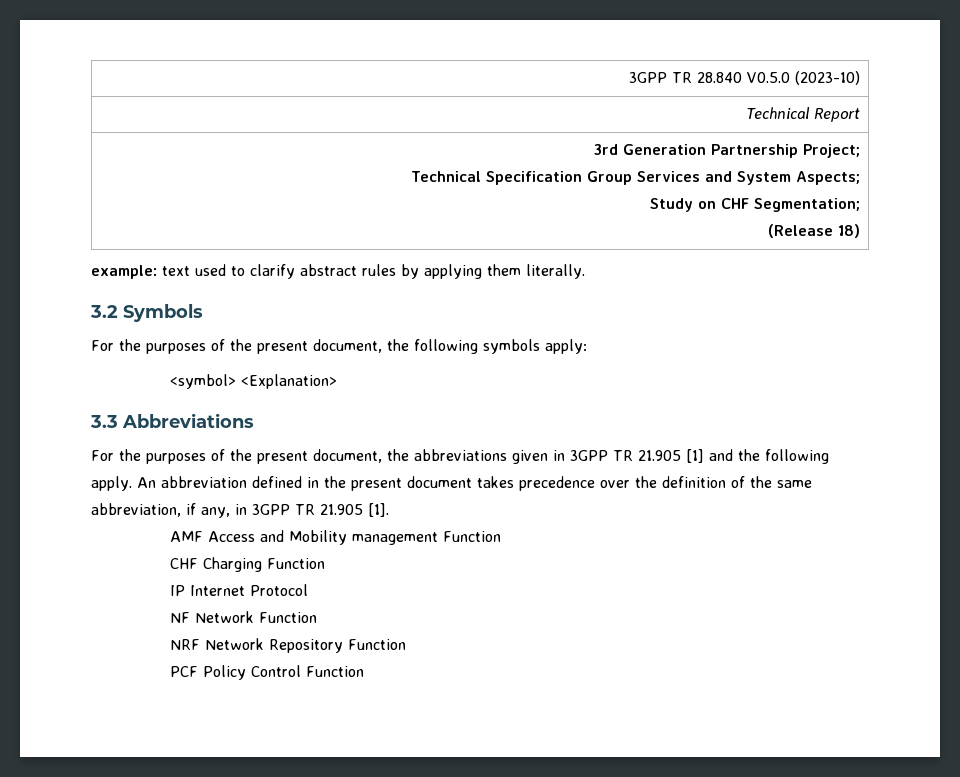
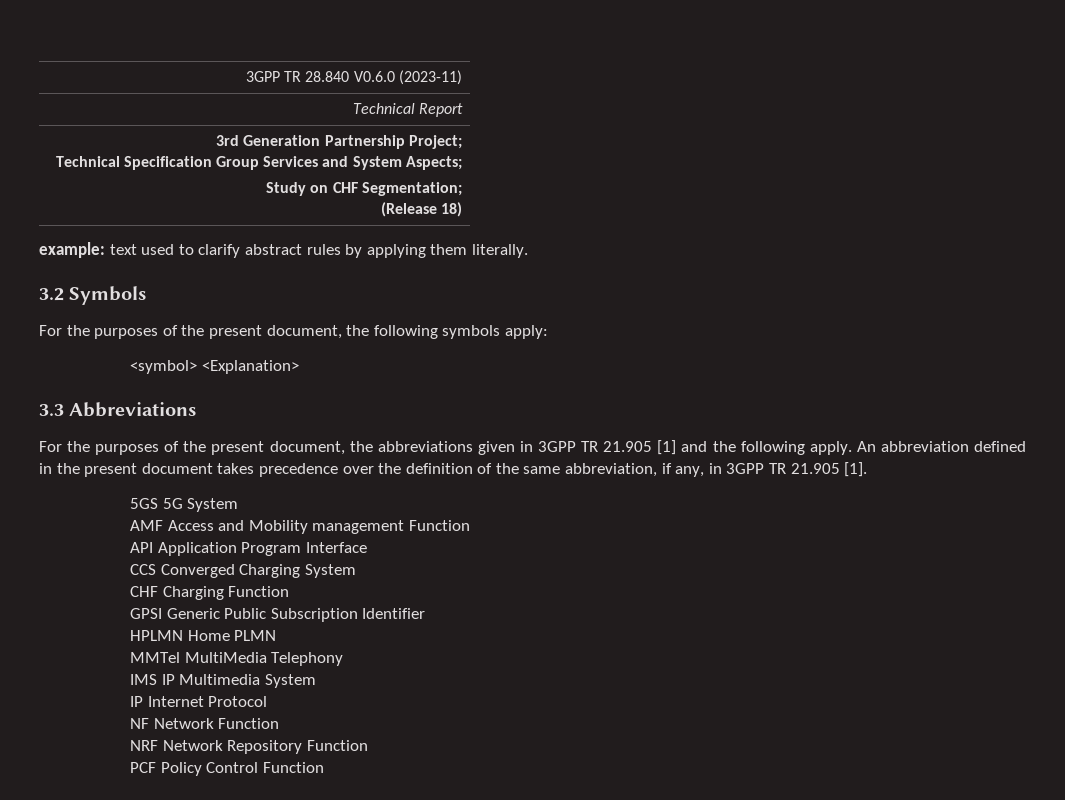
[747,71,861,85] V0.5.0 (2023-10) -> [353,70,462,85] V0.6.0 (2023-11)
(389, 510) none -> [130,498,239,512] // 5GS 5G System
[170,557,326,572] CHF Charging Function -> [130,542,367,556] [130,564,356,578] [130,586,290,600] [130,608,426,622] [130,630,277,641] [130,652,344,666] [130,674,316,688] API Application Program Interface // CCS Converged Charging System // CHF Charging Function // GPSI Generic Public Subscription Identifier // HPLMN Home PLMN // MMTel MultiMedia Telephony // IMS IP Multimedia System

